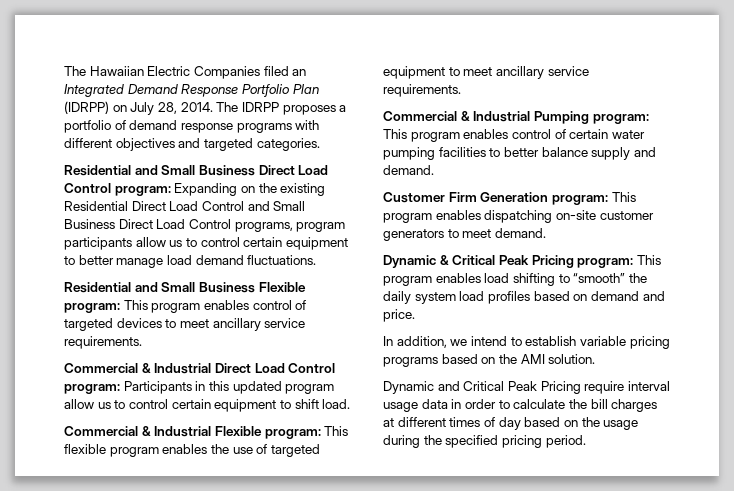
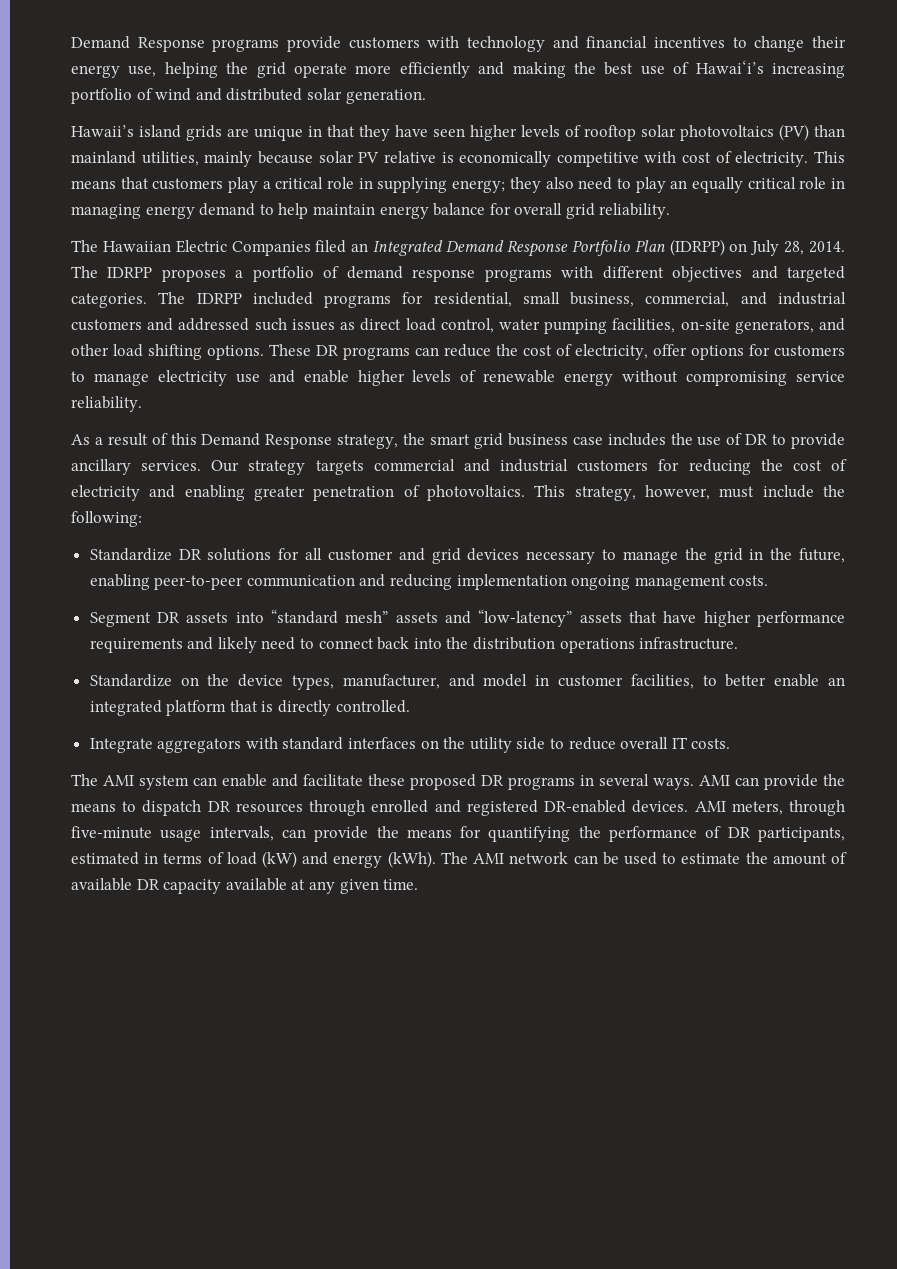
(64, 71) none -> [71,36,846,52] [71,60,845,78] [71,88,426,104] [71,124,845,141] [71,151,845,167] [71,177,846,193] [71,203,671,219] Demand Response programs provide customers with technology and financial incentives to change their energy use, helping the grid operate more efficiently and making the best use of Hawai‘i’s increasing portfolio of wind and distributed solar generation. // Hawaii’s island grids are unique in that they have seen higher levels of rooftop solar photovoltaics (PV) than mainland utilities, mainly because solar PV relative is economically competitive with cost of electricity. This means that customers play a critical role in supplying energy; they also need to play an equally critical role in managing energy demand to help maintain energy balance for overall grid reliability. //
[64,165,329,176] [64,183,326,196] [64,201,306,211] [64,219,346,232] [64,237,348,250] [64,255,317,268] [64,282,306,293] [64,300,307,313] [64,318,306,331] [64,336,142,349] [64,363,336,374] [64,381,335,394] [64,399,351,412] [64,426,349,439] [64,444,320,457] [383,66,589,79] [383,84,461,97] [383,111,649,124] [383,129,645,142] [383,147,656,160] [383,165,434,175] [383,192,636,205] [383,210,654,223] [383,228,546,241] [383,255,661,268] [383,273,647,286] [383,291,665,304] [383,309,415,322] [383,336,670,349] [383,354,596,367] [383,381,670,394] [383,399,658,412] [383,417,639,430] [383,435,586,448] // Residential and Small Business Direct Load Control program: Expanding on the existing Residential Direct Load Control and Small Business Direct Load Control programs, program participants allow us to control certain equipment to better manage load demand fluctuations. // Residential and Small Business Flexible program: This program enables control of targeted devices to meet ancillary service requirements. // Commercial & Industrial Direct Load Control program: Participants in this updated program allow us to control certain equipment to shift load. // Commercial & Industrial Flexible program: This flexible program enables the use of targeted equipment to meet ancillary service requirements. // Commercial & Industrial Pumping program: This program enables control of certain water pumping facilities to better balance supply and demand. // Customer Firm Generation program: This program enables dispatching on-site customer generators to meet demand. // Dynamic & Critical Peak Pricing program: This program enables load shifting to “smooth” the daily system load profiles based on demand and price. // In addition, we intend to establish variable pricing programs based on the AMI solution. // Dynamic and Critical Peak Pricing require interval usage data in order to calculate the bill charges at different times of day based on the usage during the specified pricing period. -> [158,292,846,308] [71,318,845,334] [71,344,845,360] [71,370,845,386] [71,396,142,412] [71,433,846,449] [71,459,848,475] [71,485,845,501] [71,511,142,527] [89,548,845,564] [89,574,769,590] [89,609,845,627] [89,637,739,653] [89,674,845,690] [89,700,410,716] [89,737,731,753] [71,774,845,790] [71,800,845,816] [71,826,845,842] [71,851,848,868] [71,878,419,894] The IDRPP included programs for residential, small business, commercial, and industrial customers and addressed such issues as direct load control, water pumping facilities, on-site generators, and other load shifting options. These DR programs can reduce the cost of electricity, offer options for customers to manage electricity use and enable higher levels of renewable energy without compromising service reliability. // As a result of this Demand Response strategy, the smart grid business case includes the use of DR to provide ancillary services. Our strategy targets commercial and industrial customers for reducing the cost of electricity and enabling greater penetration of photovoltaics. This strategy, however, must include the following: // Standardize DR solutions for all customer and grid devices necessary to manage the grid in the future, enabling peer-to-peer communication and reducing implementation ongoing management costs. // Segment DR assets into “standard mesh” assets and “low-latency” assets that have higher performance requirements and likely need to connect back into the distribution operations infrastructure. // Standardize on the device types, manufacturer, and model in customer facilities, to better enable an integrated platform that is directly controlled. // Integrate aggregators with standard interfaces on the utility side to reduce overall IT costs. // The AMI system can enable and facilitate these proposed DR programs in several ways. AMI can provide the means to dispatch DR resources through enrolled and registered DR-enabled devices. AMI meters, through five-minute usage intervals, can provide the means for quantifying the performance of DR participants, estimated in terms of load (kW) and energy (kWh). The AMI network can be used to estimate the amount of available DR capacity available at any given time.

